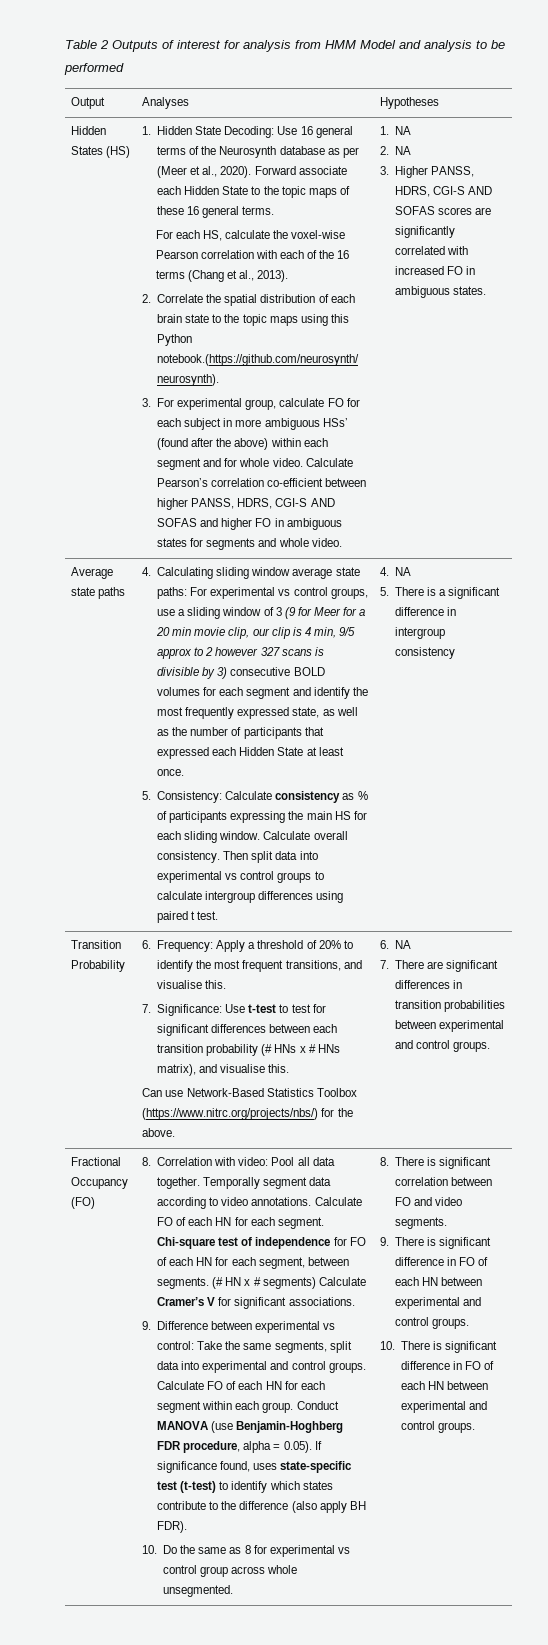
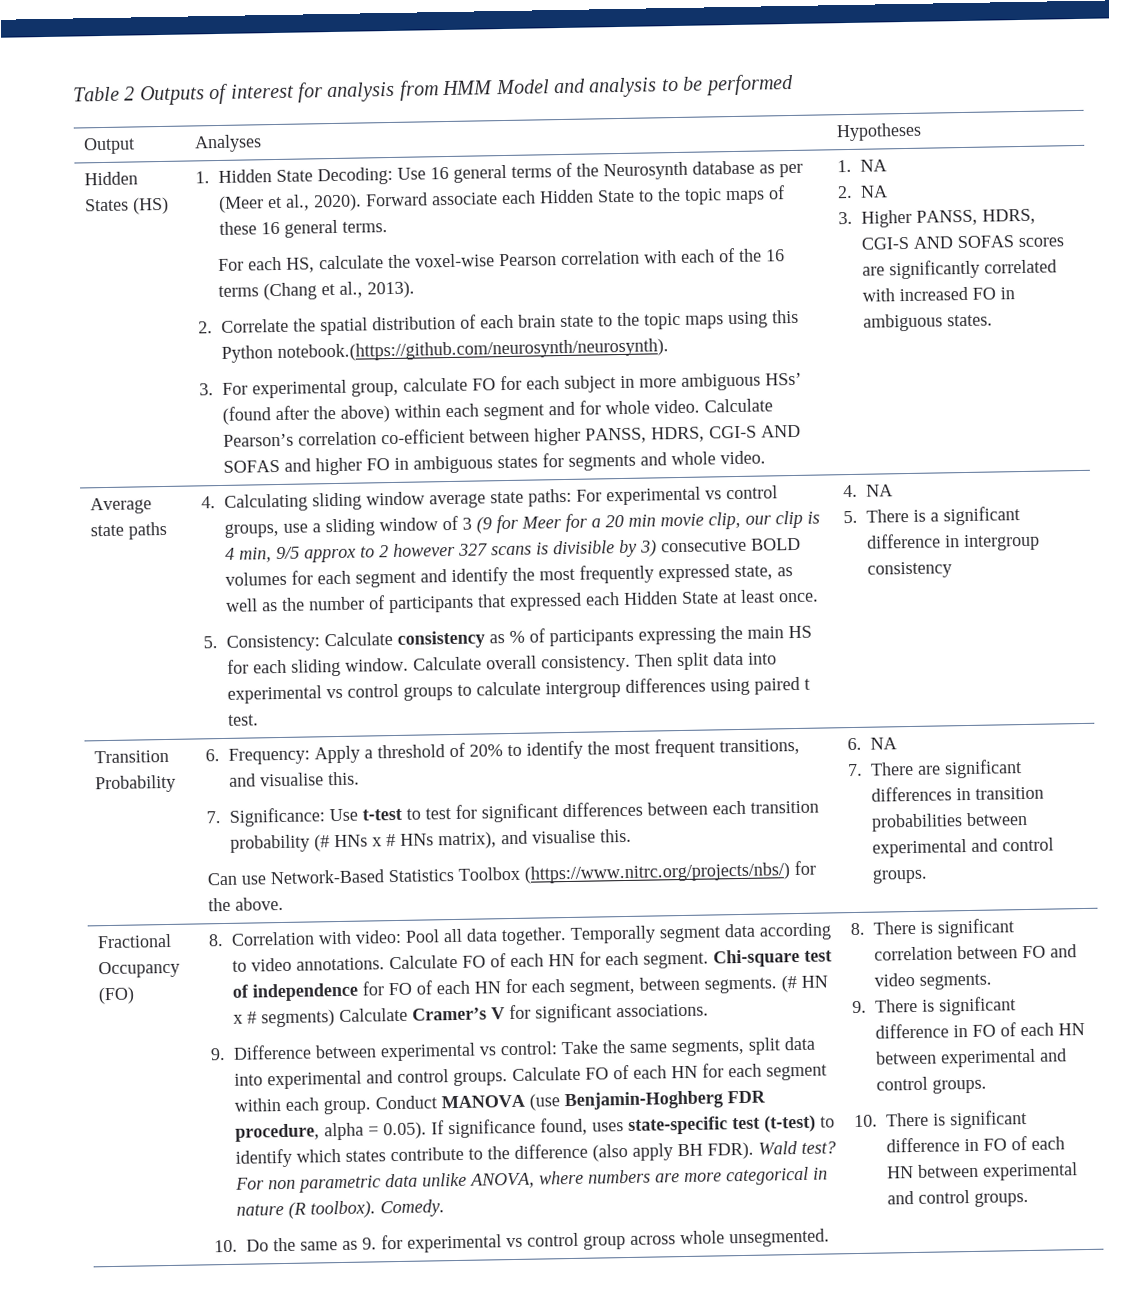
(188, 1527) none -> [757,1141,836,1155] [234,1166,828,1193] [235,1199,445,1219] Wald test? For non parametric data unlike ANOVA, where numbers are more categorical in nature (R toolbox). Comedy.
[244,1545,251,1554] 8 -> [361,1237,377,1250] 9.

